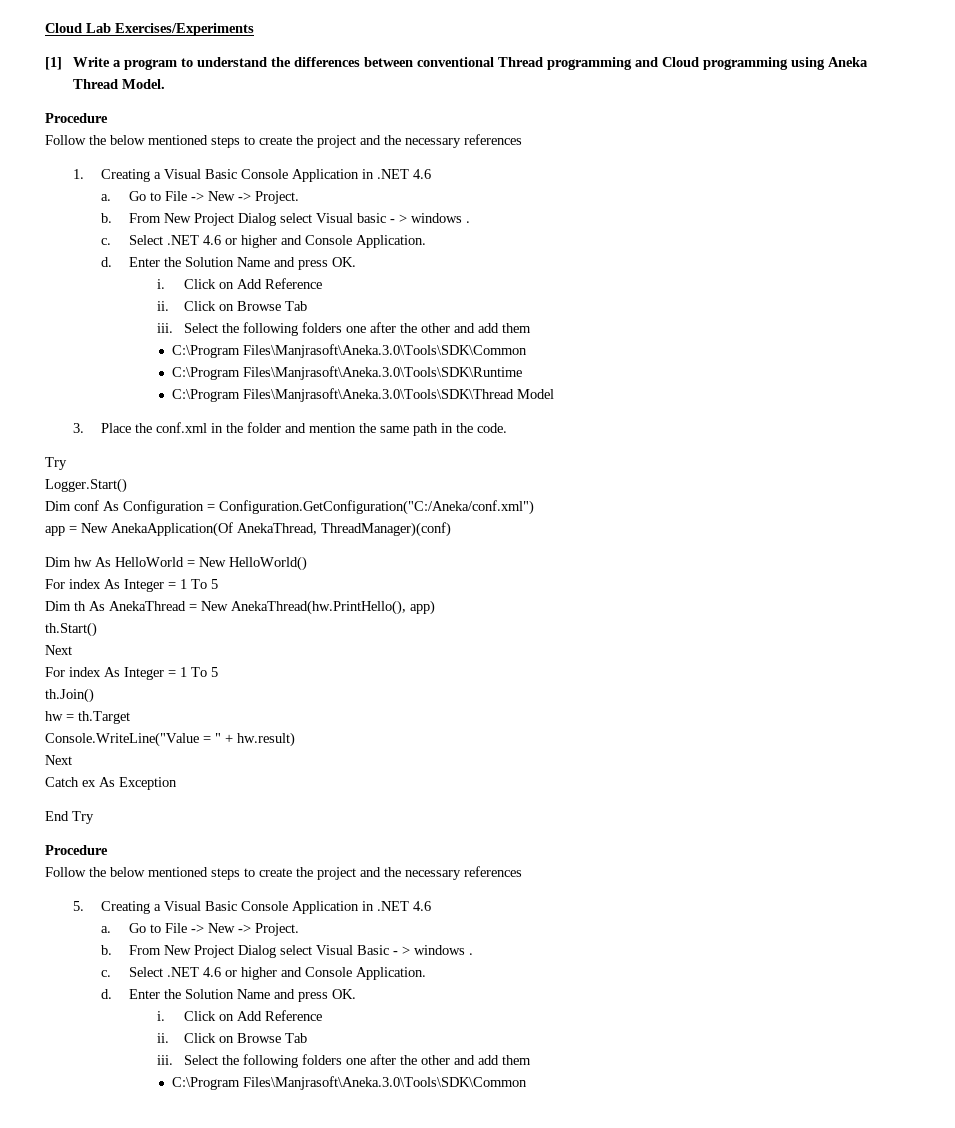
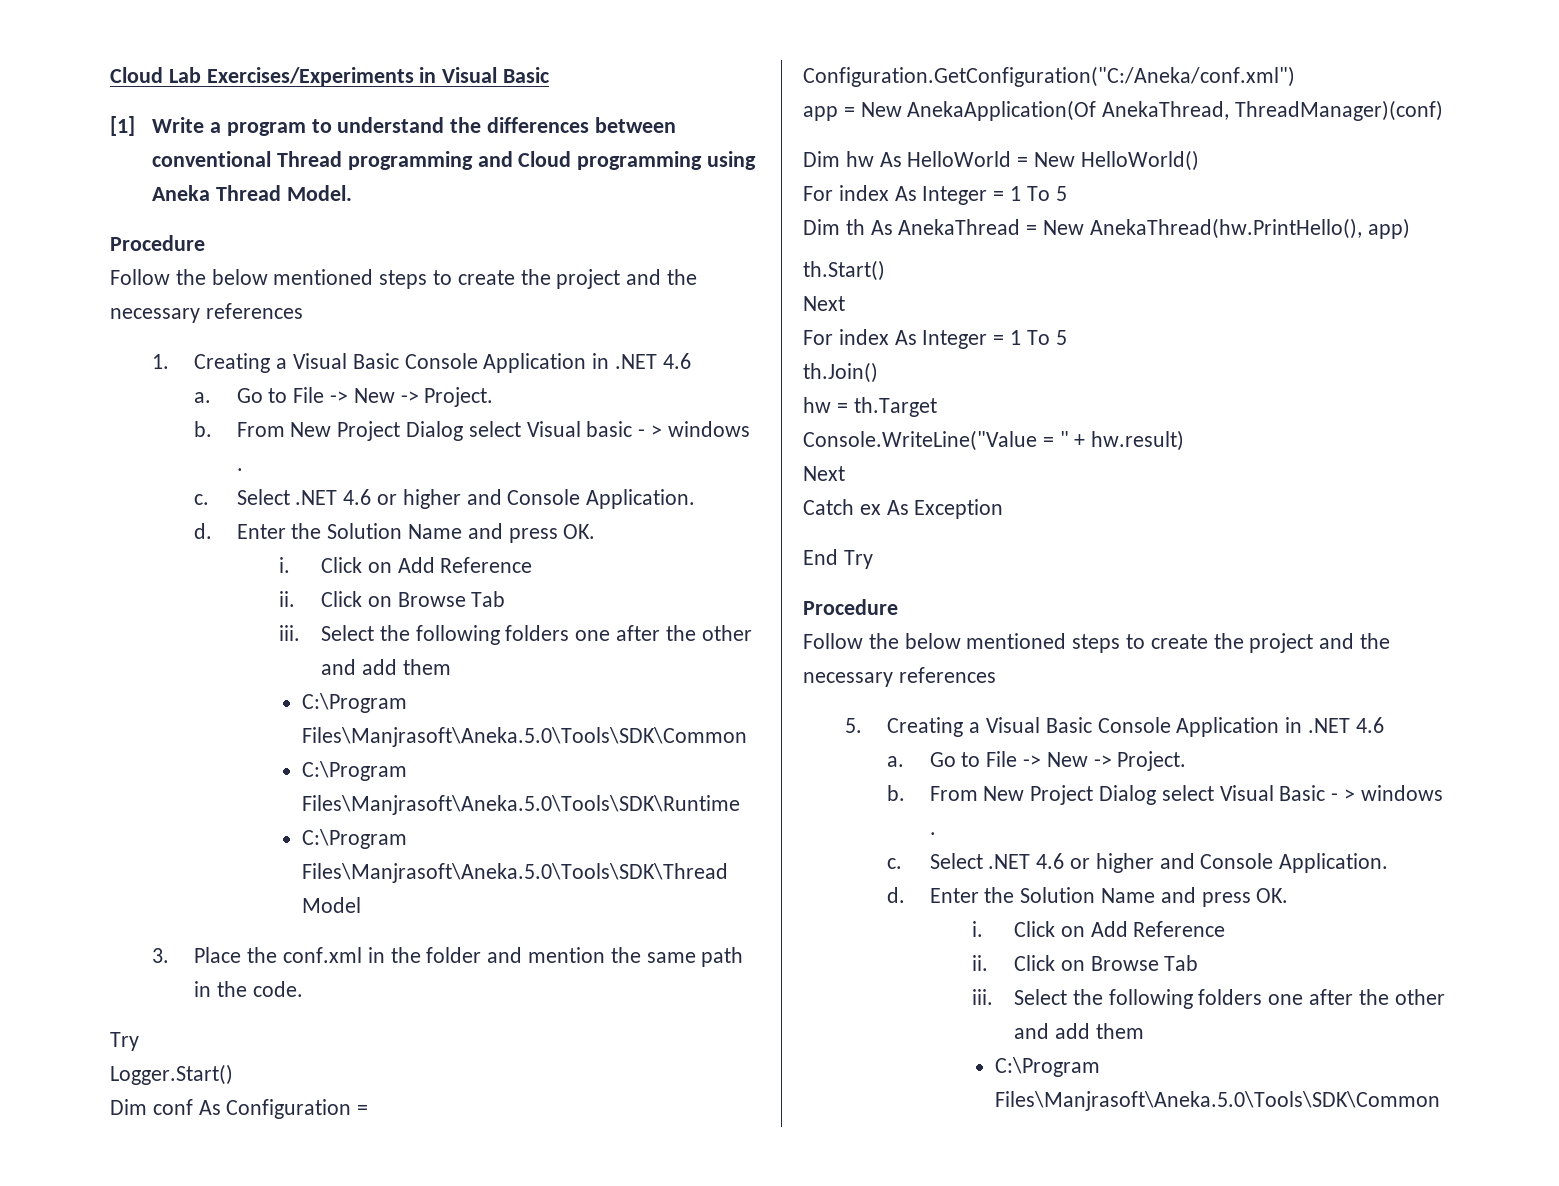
(254, 29) none -> [419,67,550,83] in Visual Basic
[243,344,528,358] [172,366,523,380] [172,388,515,402] Files\Manjrasoft\Aneka.3.0\Tools\SDK\Common // C:\Program Files\Manjrasoft\Aneka.3.0\Tools\SDK\Runtime // C:\Program Files\Manjrasoft\Aneka.3.0\Tools\SDK\Thread -> [302,727,748,747] [302,761,408,781] [302,795,741,815] [302,829,408,849] [302,863,729,883] Files\Manjrasoft\Aneka.5.0\Tools\SDK\Common // C:\Program Files\Manjrasoft\Aneka.5.0\Tools\SDK\Runtime // C:\Program Files\Manjrasoft\Aneka.5.0\Tools\SDK\Thread
[243,1076,528,1090] Files\Manjrasoft\Aneka.3.0\Tools\SDK\Common -> [995,1091,1441,1111] Files\Manjrasoft\Aneka.5.0\Tools\SDK\Common

